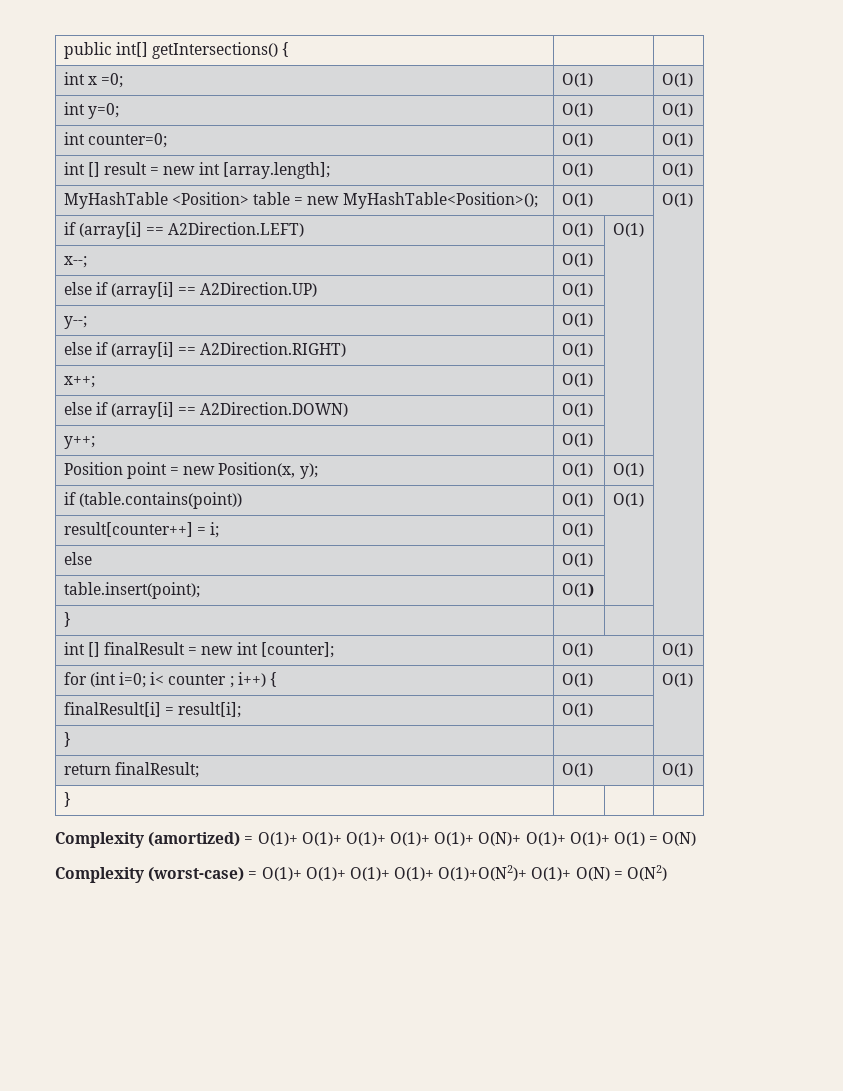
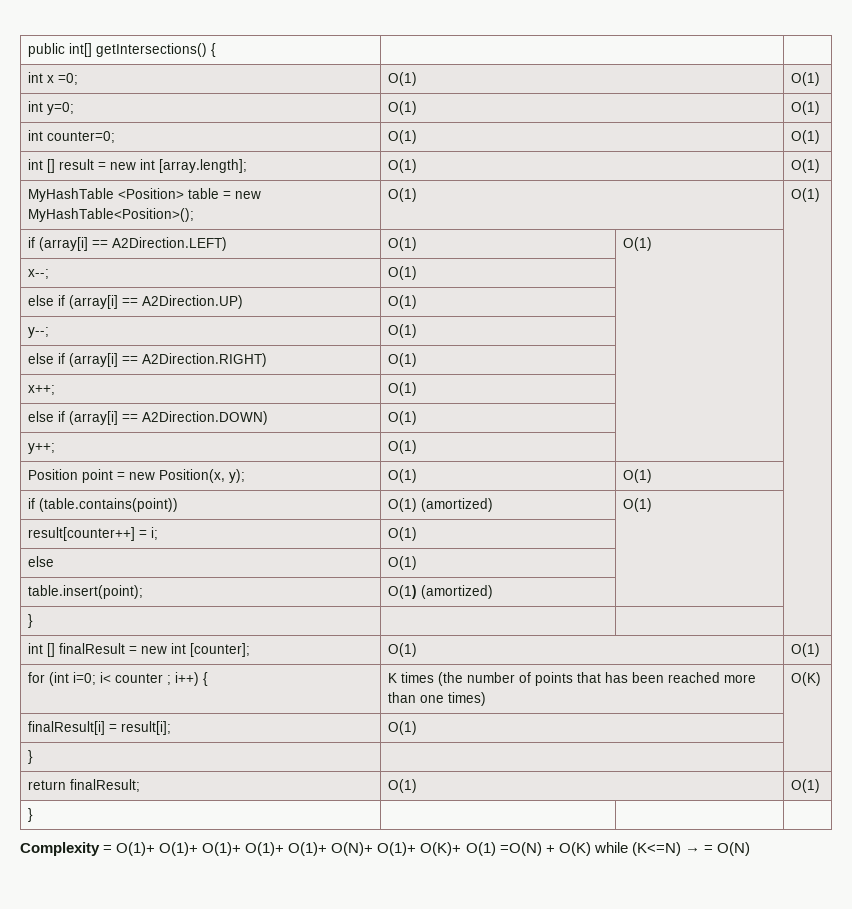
(593, 500) none -> [421,498,494,512] (amortized)
(594, 590) none -> [421,585,494,599] (amortized)
[561,673,593,687] [661,673,693,687] O(1) | O(1) -> [388,672,757,686] [388,692,487,706] [791,672,822,686] K times (the number of points that has been reached more than one times) | O(K)
[148,832,241,847] (amortized) -> (100, 849) none
[569,832,697,846] [55,865,668,883] O(1)+ O(1) = O(N) // Complexity (worst-case) = O(1)+ O(1)+ O(1)+ O(1)+ O(1)+O(N2)+ O(1)+ O(N) = O(N2) -> [420,842,750,856] O(K)+ O(1) =O(N) + O(K) while (K<=N) → = O(N)

